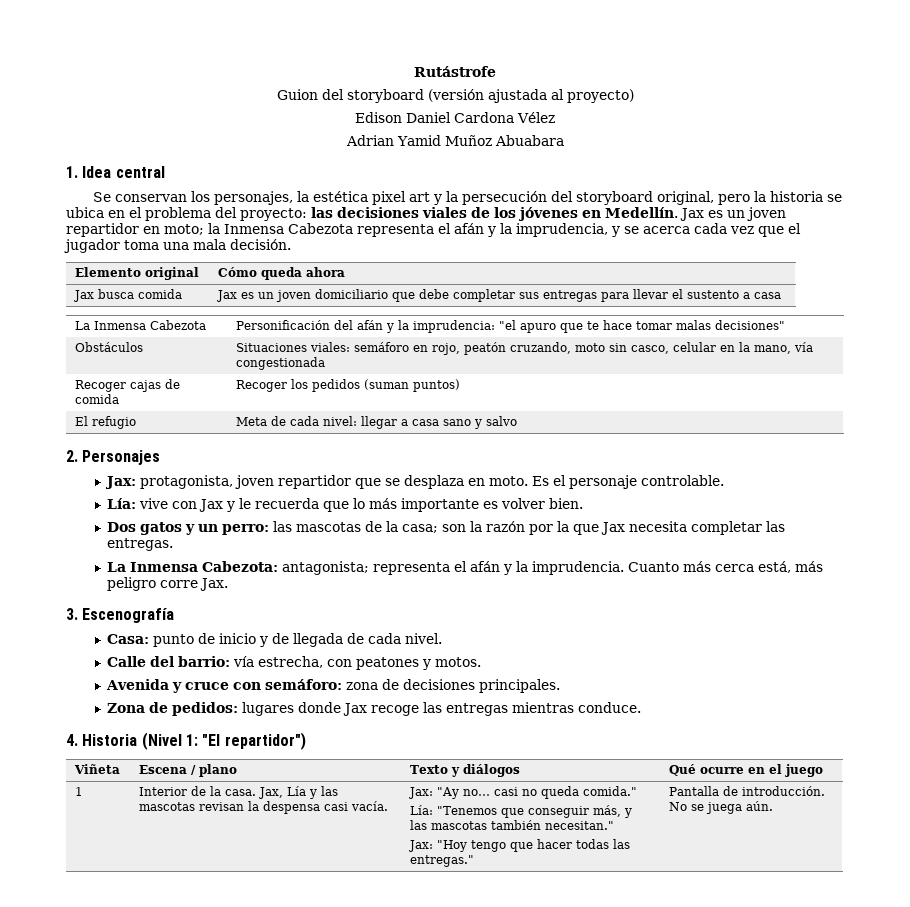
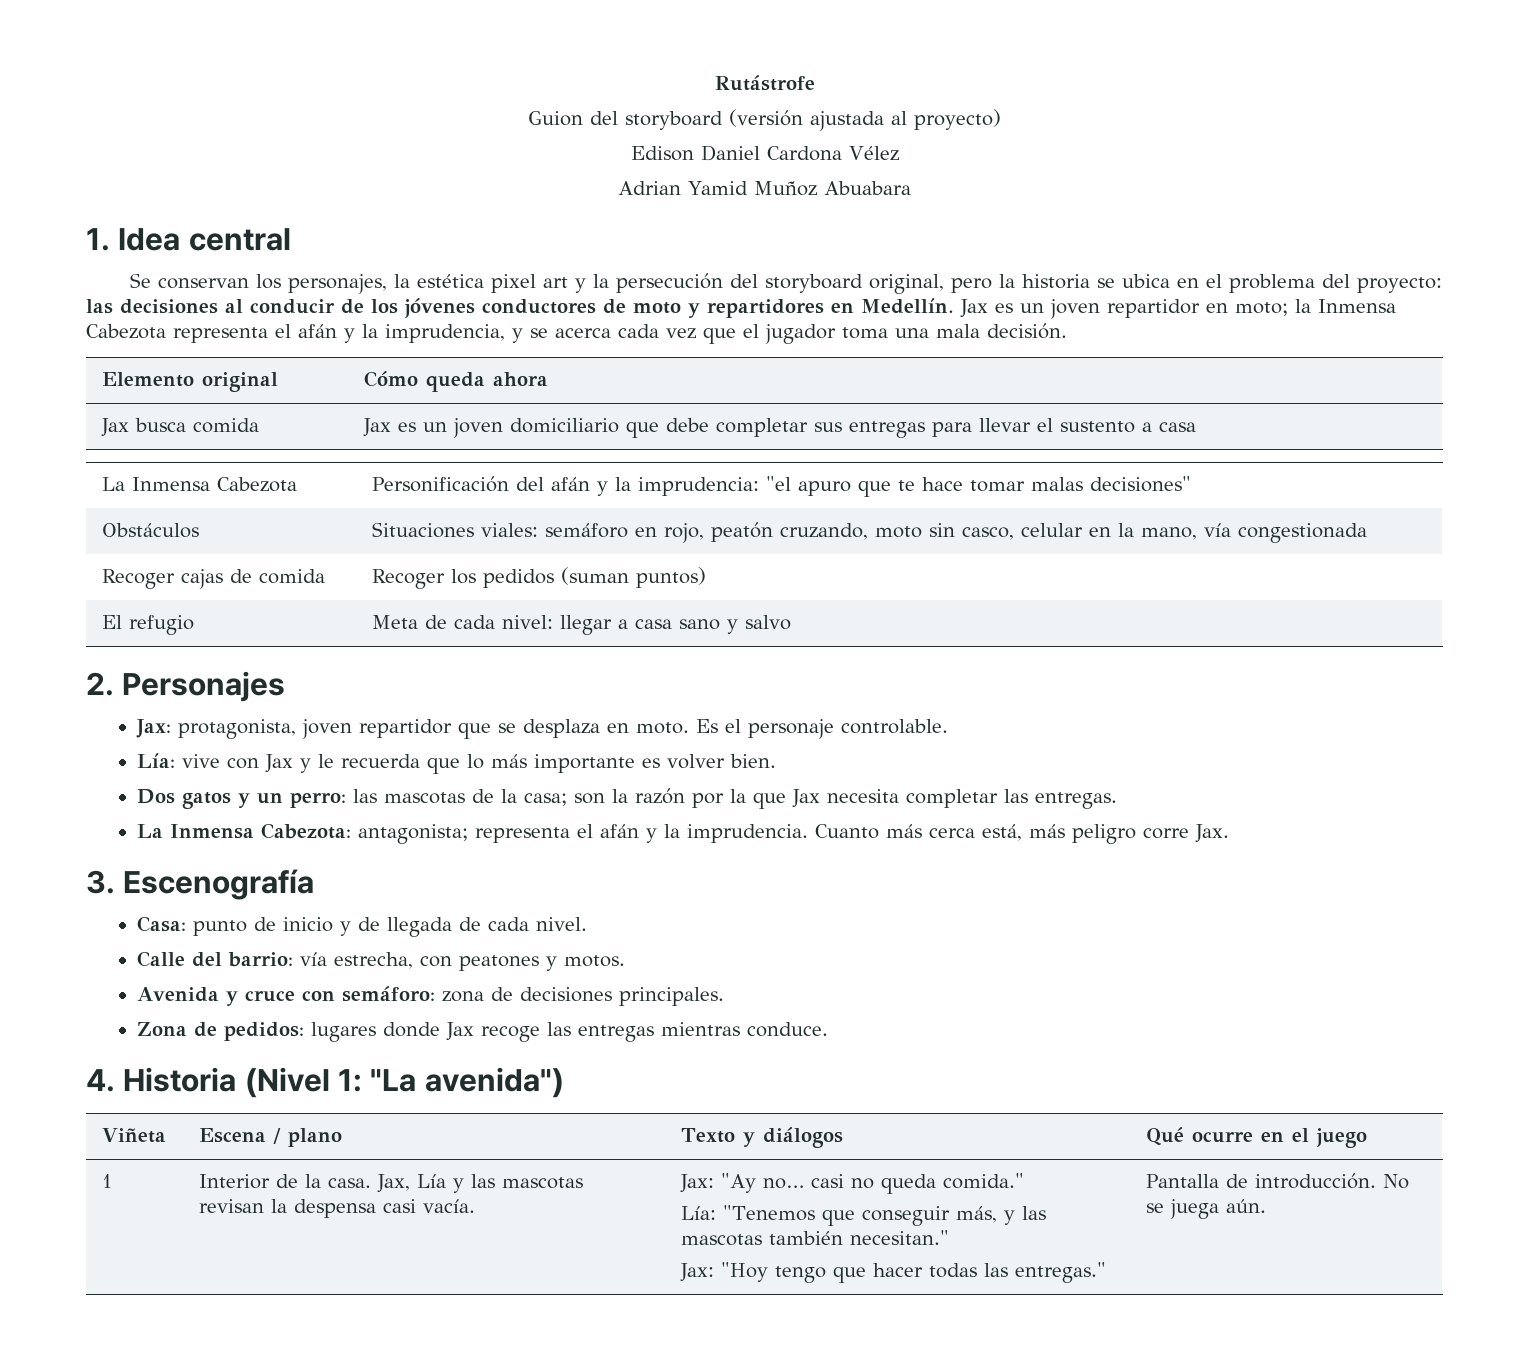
[422,207,467,218] viales -> [225,299,335,314] al conducir
(578, 214) none -> [482,299,824,318] conductores de moto y repartidores
[202,732,306,750] "El repartidor") -> [370,1067,564,1098] "La avenida")

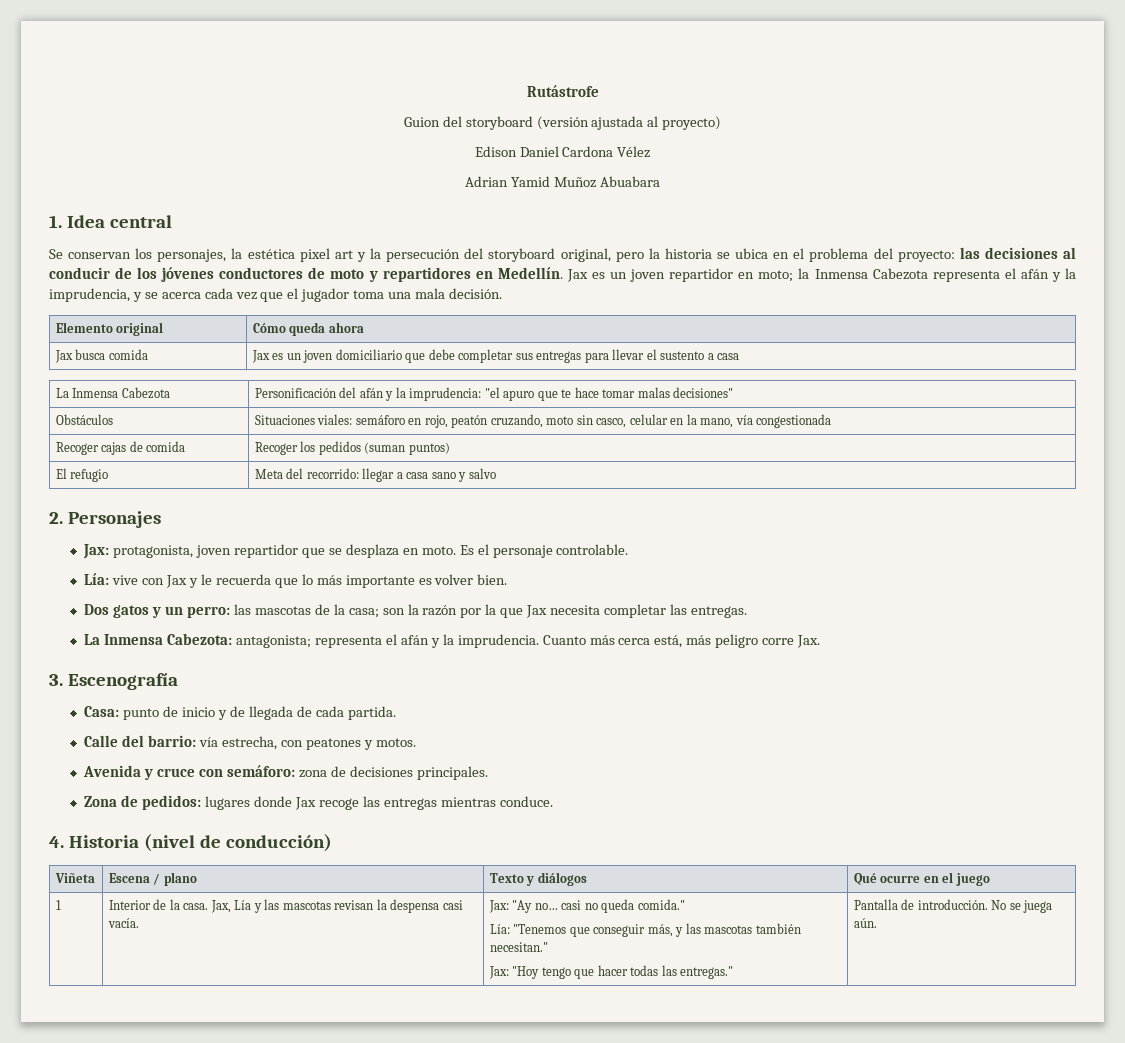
[425,615,554,629] de cada nivel: -> [286,468,359,479] del recorrido:
[535,917,587,931] nivel. -> [347,706,396,720] partida.
[244,1067,564,1098] (Nivel 1: "La avenida") -> [143,834,332,852] (nivel de conducción)

